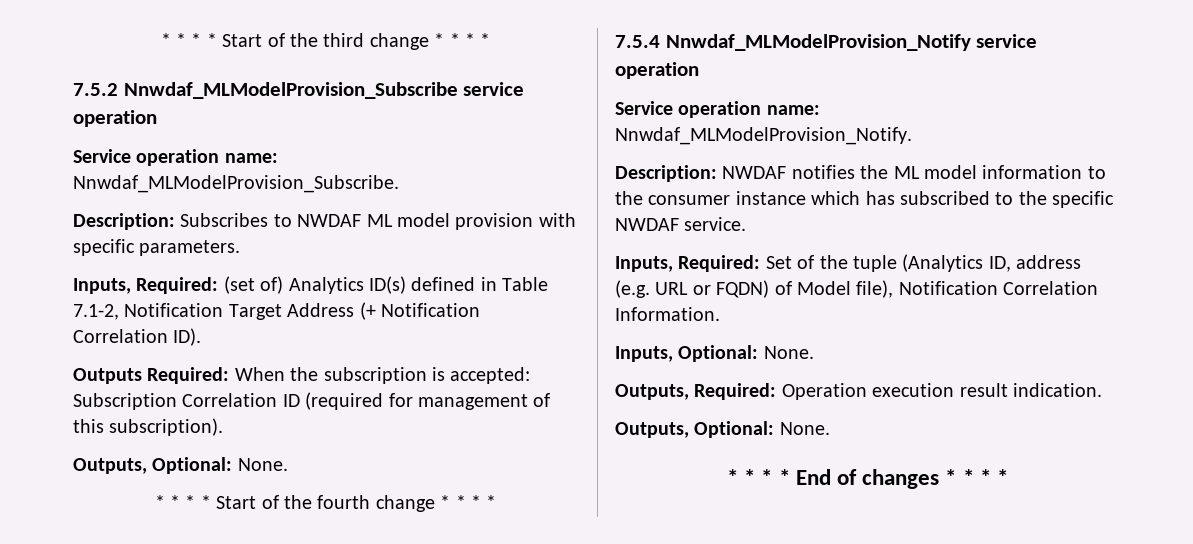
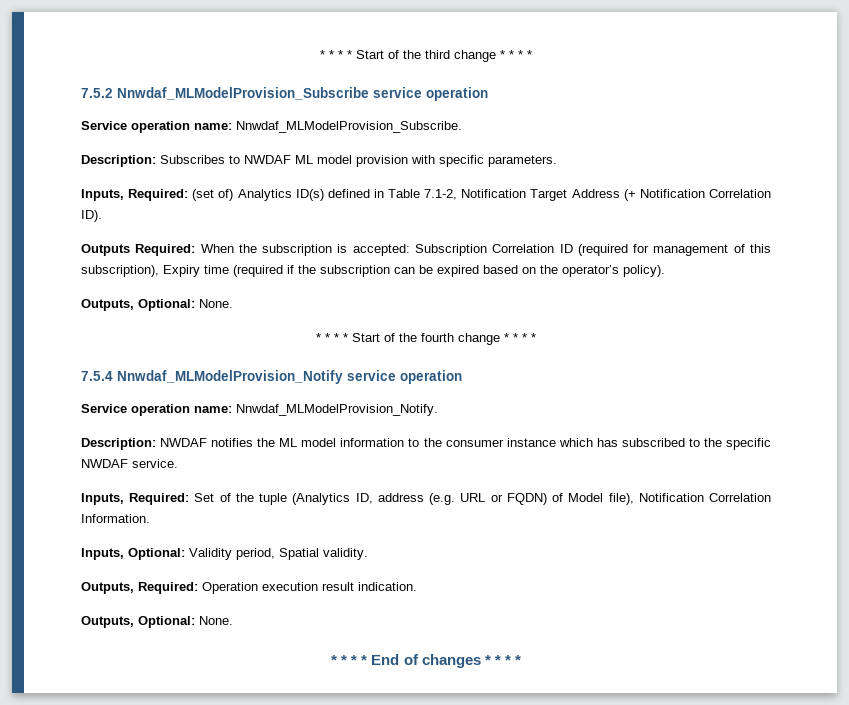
[109,418,224,436] subscription). -> [81,265,665,277] subscription), Expiry time (required if the subscription can be expired based on the operator’s policy).
[763,346,814,359] None. -> [189,548,368,560] Validity period, Spatial validity.

